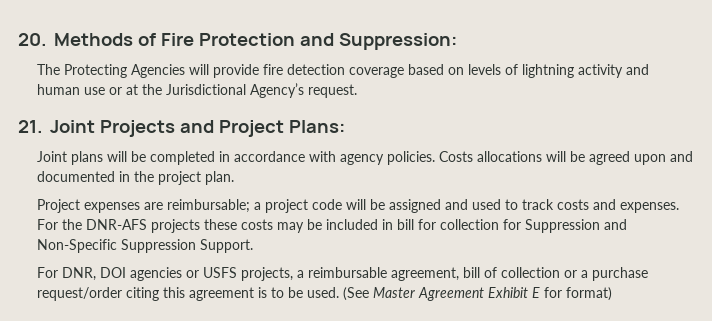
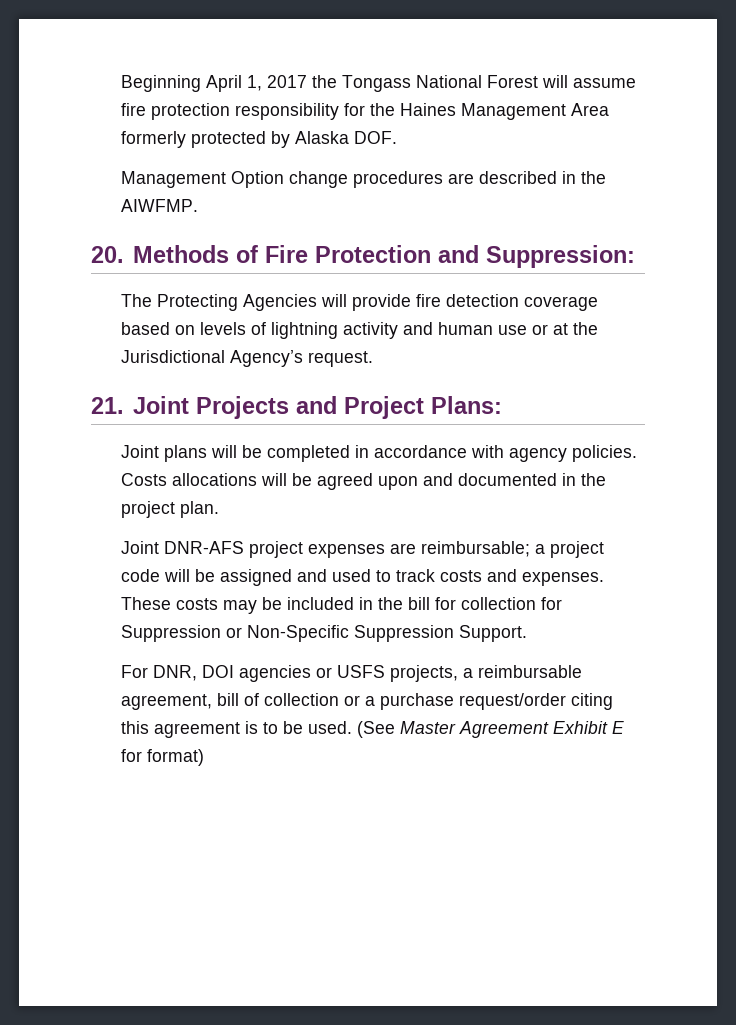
(18, 39) none -> [121,75,637,92] [121,103,610,120] [121,131,398,148] [121,171,607,188] [121,199,199,212] Beginning April 1, 2017 the Tongass National Forest will assume fire protection responsibility for the Haines Management Area formerly protected by Alaska DOF. // Management Option change procedures are described in the AIWFMP. //
[36,199,80,213] Project -> [121,541,304,558] Joint DNR-AFS project
[36,219,237,233] For the DNR-AFS projects these -> [121,597,172,610] These
(393, 224) none -> [378,597,404,610] the
[603,219,627,230] and -> [226,627,243,638] or

